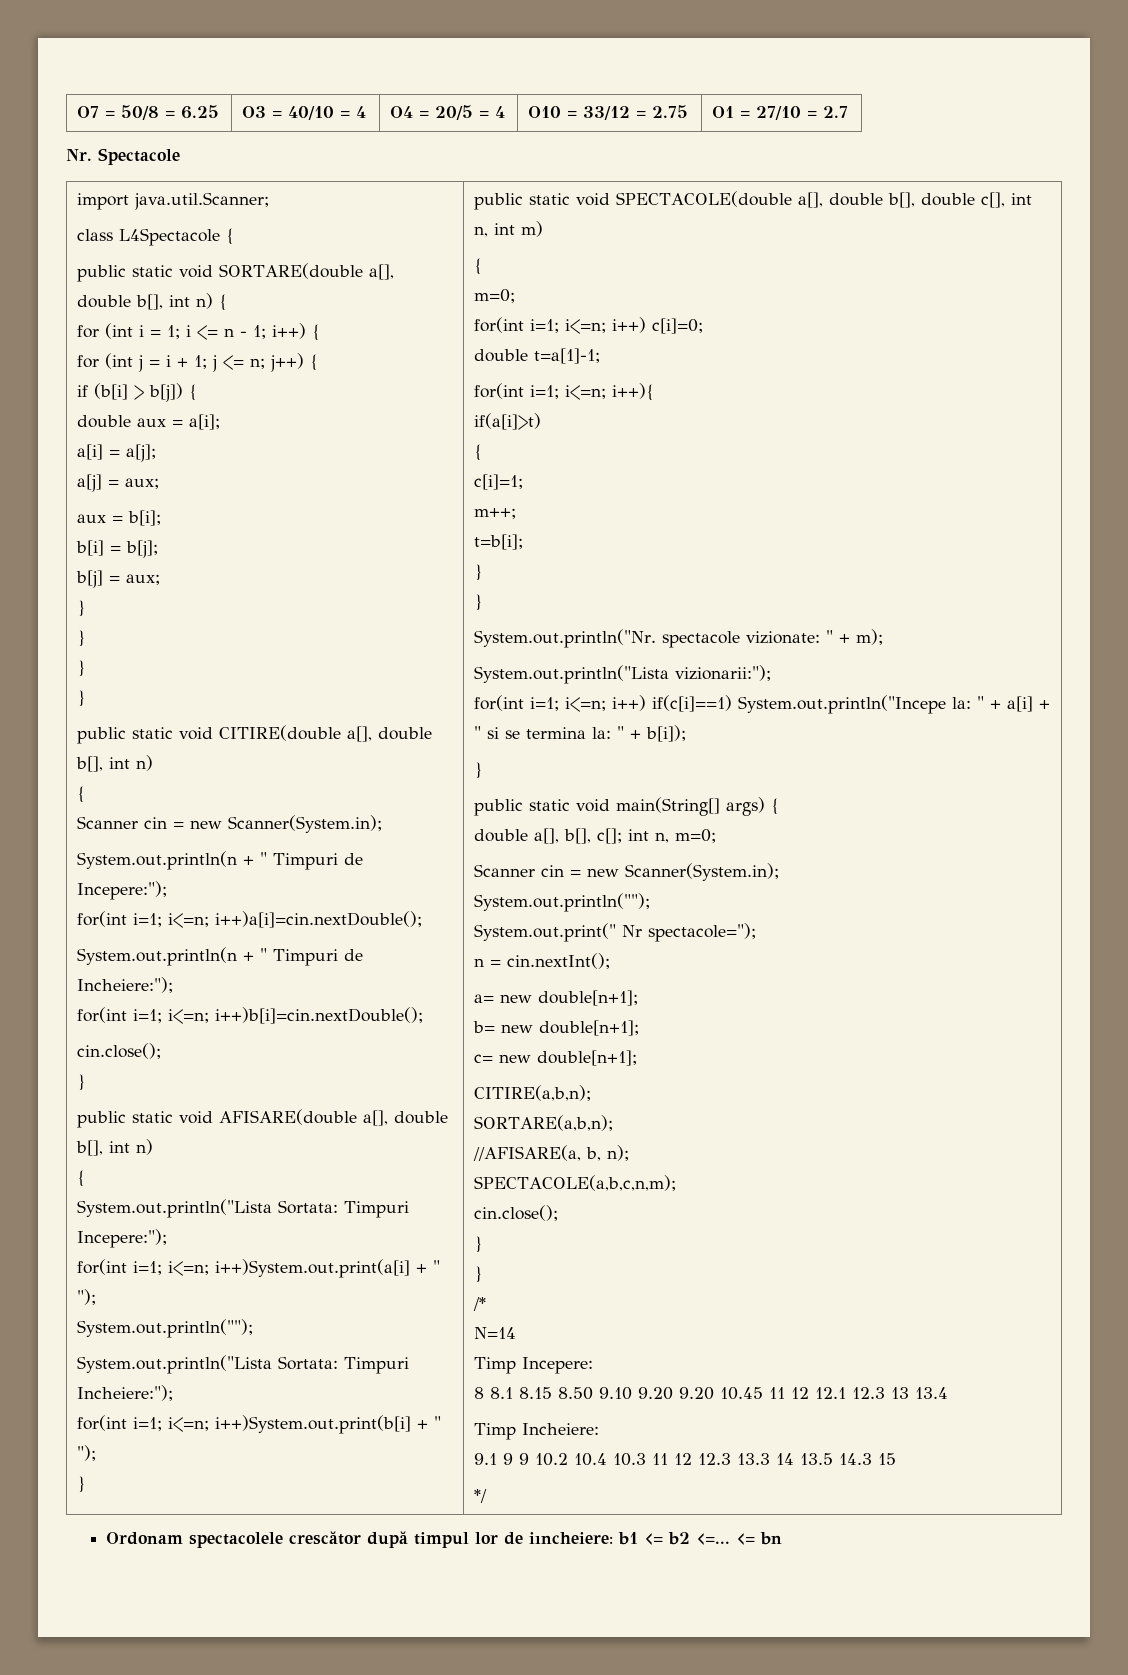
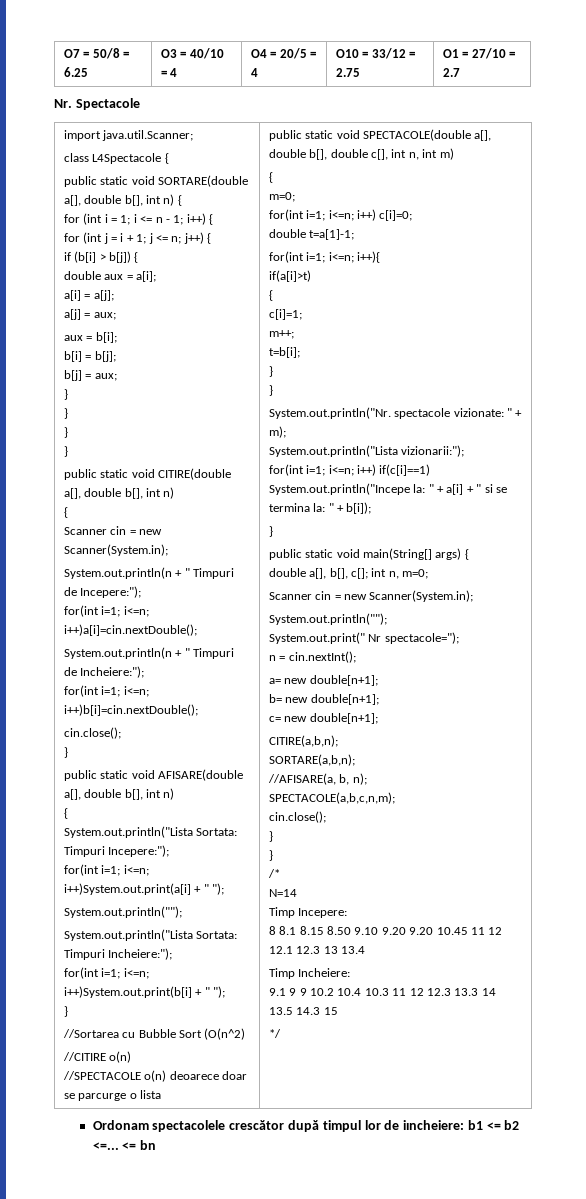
(87, 1484) none -> [62,1028,246,1040] [62,1051,132,1063] [62,1070,248,1082] [63,1090,162,1101] // //Sortarea cu Bubble Sort (O(n^2) // //CITIRE o(n) // //SPECTACOLE o(n) deoarece doar se parcurge o lista

